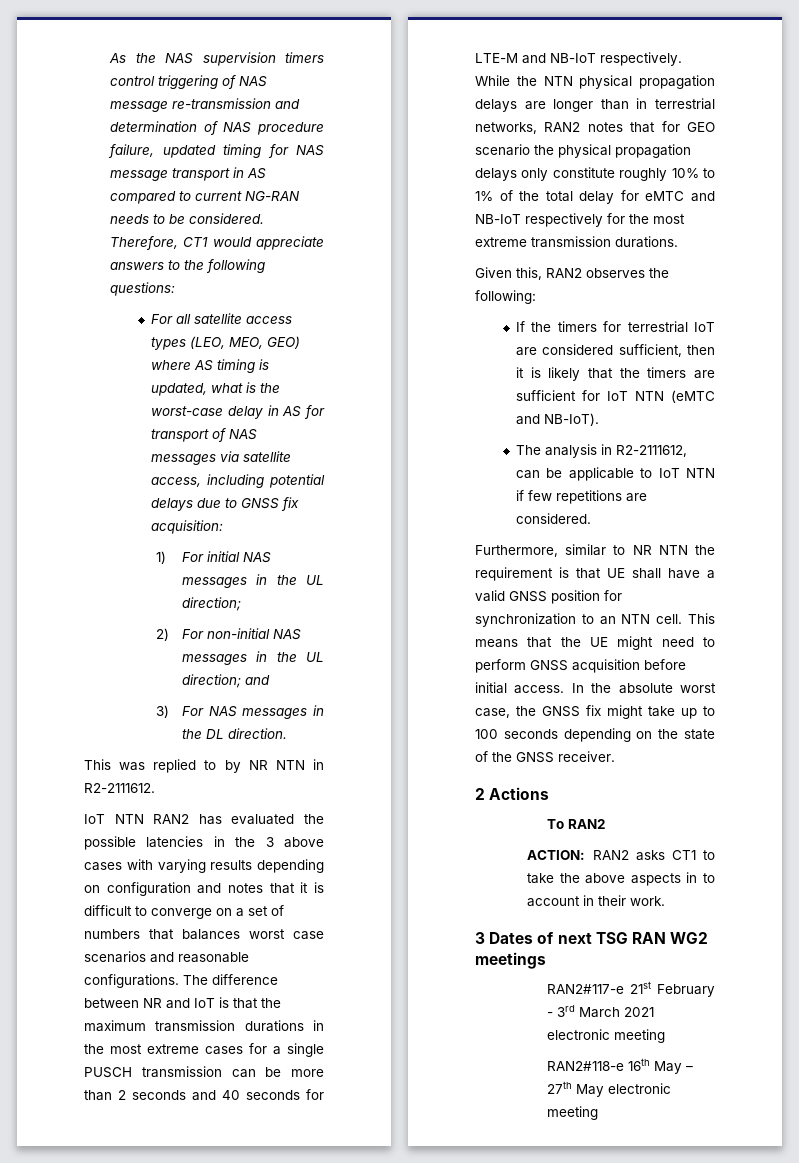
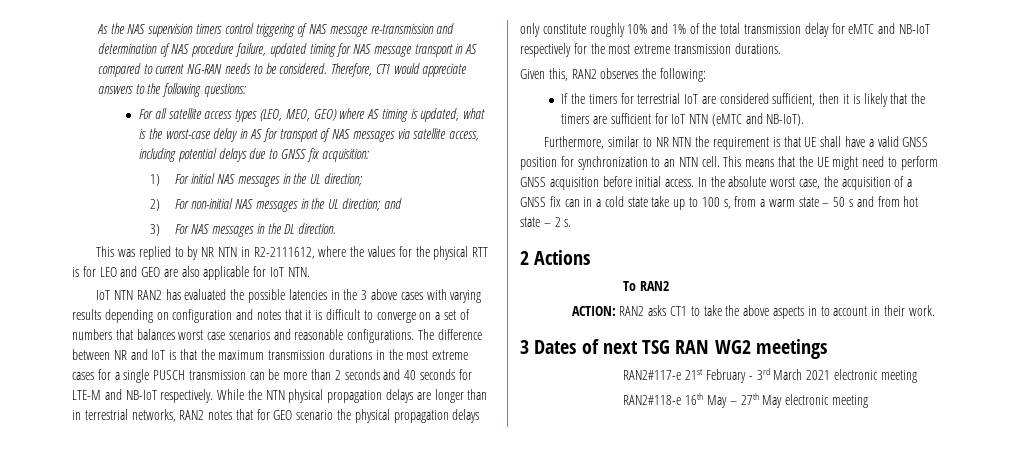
[84,783,155,793] R2-2111612. -> [253,246,489,260] [72,266,310,280] R2-2111612, where the values for the physical RTT is for LEO and GEO are also applicable for IoT NTN.
[703,168,715,178] to -> [651,23,669,34] and
(573, 196) none -> [744,24,802,34] transmission
[516,444,688,458] [516,467,715,481] [516,490,648,504] [516,513,592,524] // The analysis in R2-2111612, can be applicable to IoT NTN if few repetitions are considered. -> (805, 120) none
[542,705,715,719] [475,728,715,742] [475,751,615,763] GNSS fix might take up to 100 seconds depending on the state of the GNSS receiver. -> [841,176,913,190] [520,196,919,210] [520,217,572,227] acquisition of a GNSS fix can in a cold state take up to 100 s, from a warm state – 50 s and from hot state – 2 s.

